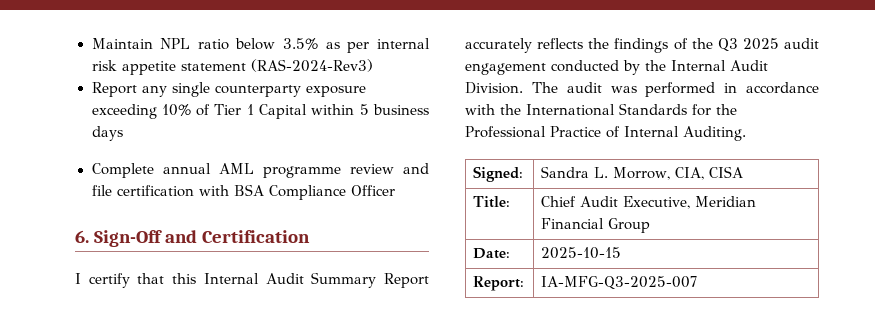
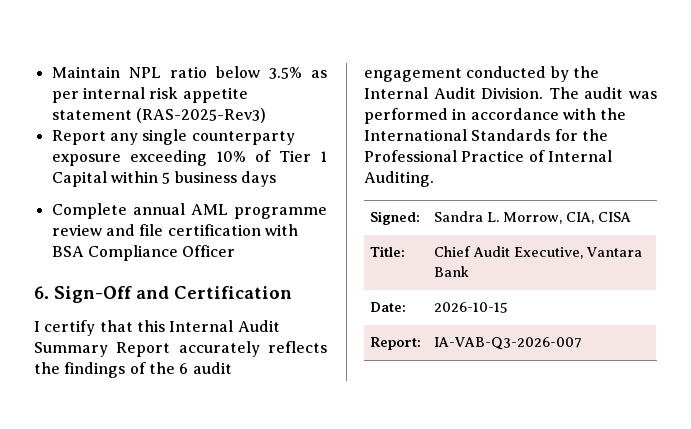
[250,59,373,72] (RAS-2024-Rev3) -> [135,108,266,123] (RAS-2025-Rev3)
[717,38,779,52] Q3 2025 -> [179,363,189,374] 6
[695,196,757,207] [541,218,651,233] Meridian Financial Group -> [586,247,643,257] [434,266,470,277] Vantara Bank
[541,247,622,259] 2025-10-15 -> [434,302,509,313] 2026-10-15
[541,276,698,290] IA-MFG-Q3-2025-007 -> [434,337,583,350] IA-VAB-Q3-2026-007

